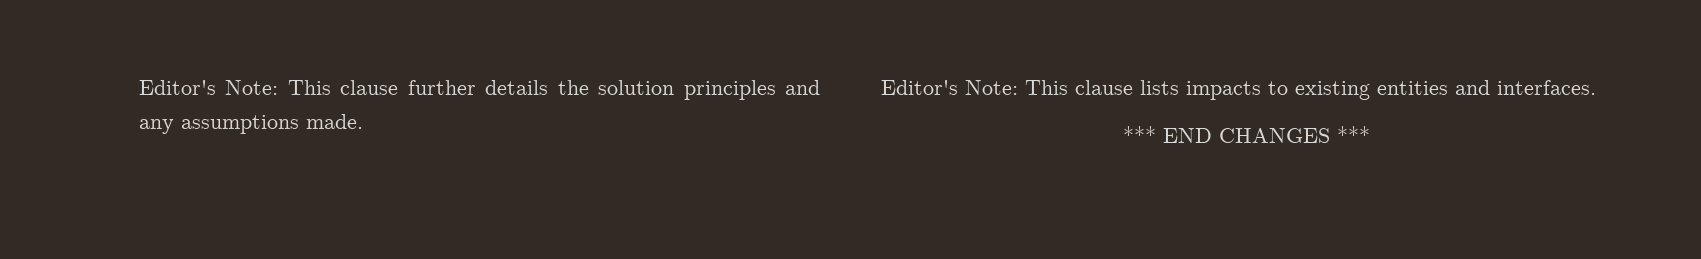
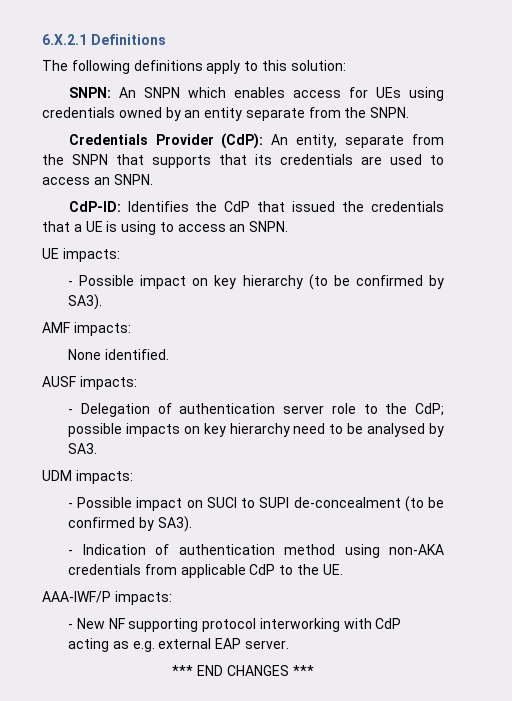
[138,80,821,100] [138,114,363,134] [881,80,1596,100] Editor's Note: This clause further details the solution principles and any assumptions made. // Editor's Note: This clause lists impacts to existing entities and interfaces. -> [42,34,166,45] [42,60,346,74] [68,87,444,101] [42,107,410,121] [68,133,444,149] [42,154,444,168] [42,174,153,185] [68,201,444,212] [42,221,289,235] [42,248,120,262] [68,274,445,290] [68,294,103,310] [42,322,131,336] [68,349,169,360] [42,376,137,390] [68,403,444,417] [68,423,445,437] [68,443,98,454] [42,470,133,484] [68,496,444,512] [68,516,192,532] [68,544,444,558] [68,564,343,578] [42,591,172,605] [68,618,402,632] [68,638,289,652] 6.X.2.1 Definitions // The following definitions apply to this solution: // SNPN: An SNPN which enables access for UEs using credentials owned by an entity separate from the SNPN. // Credentials Provider (CdP): An entity, separate from the SNPN that supports that its credentials are used to access an SNPN. // CdP-ID: Identifies the CdP that issued the credentials that a UE is using to access an SNPN. // UE impacts: // - Possible impact on key hierarchy (to be confirmed by SA3). // AMF impacts: // None identified. // AUSF impacts: // - Delegation of authentication server role to the CdP; possible impacts on key hierarchy need to be analysed by SA3. // UDM impacts: // - Possible impact on SUCI to SUPI de-concealment (to be confirmed by SA3). // - Indication of authentication method using non-AKA credentials from applicable CdP to the UE. // AAA-IWF/P impacts: // - New NF supporting protocol interworking with CdP acting as e.g. external EAP server.

